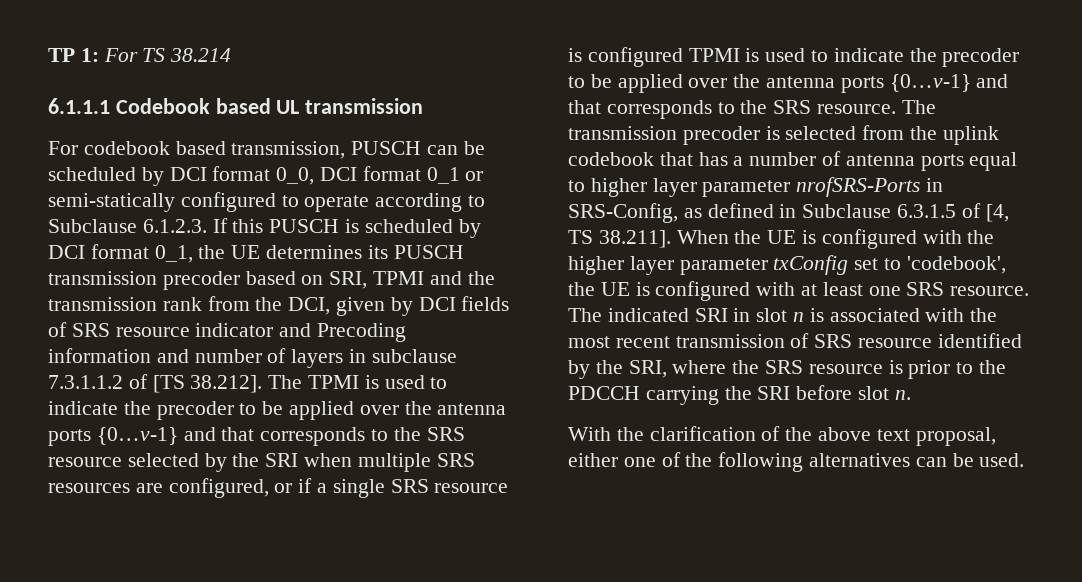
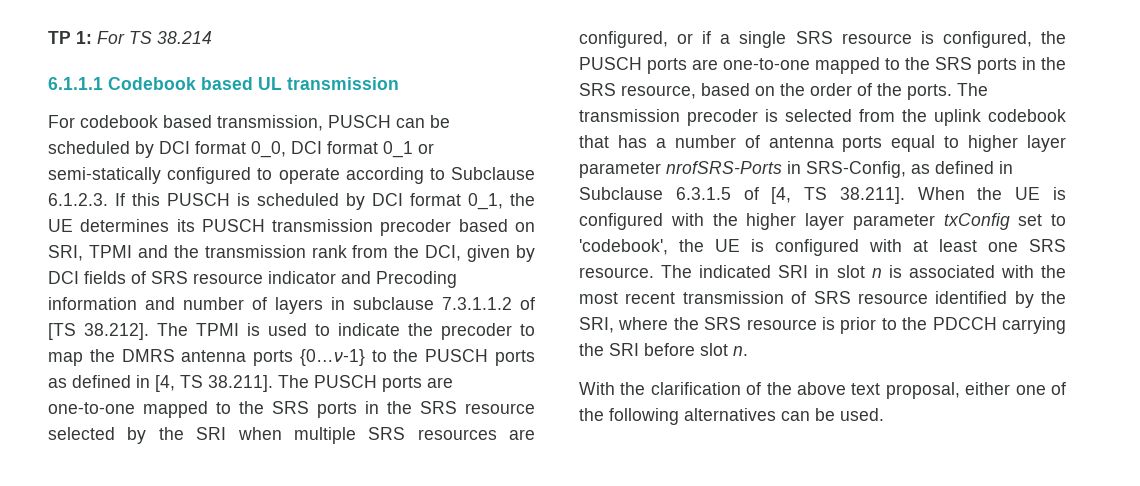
[262,401,507,420] [48,427,389,446] be applied over the antenna ports {0…ν-1} and that corresponds to -> [48,349,535,366] [48,375,453,392] [48,401,379,418] map the DMRS antenna ports {0…ν-1} to the PUSCH ports as defined in [4, TS 38.211]. The PUSCH ports are one-to-one mapped to the SRS ports in
[587,47,1020,67] [568,74,1009,93] [568,100,897,119] configured TPMI is used to indicate the precoder to be applied over the antenna ports {0…ν-1} and that corresponds to the SRS resource. -> [942,31,1066,48] [579,57,1066,74] [579,83,952,100] configured, the PUSCH ports are one-to-one mapped to the SRS ports in the SRS resource, based on the order of the ports.

